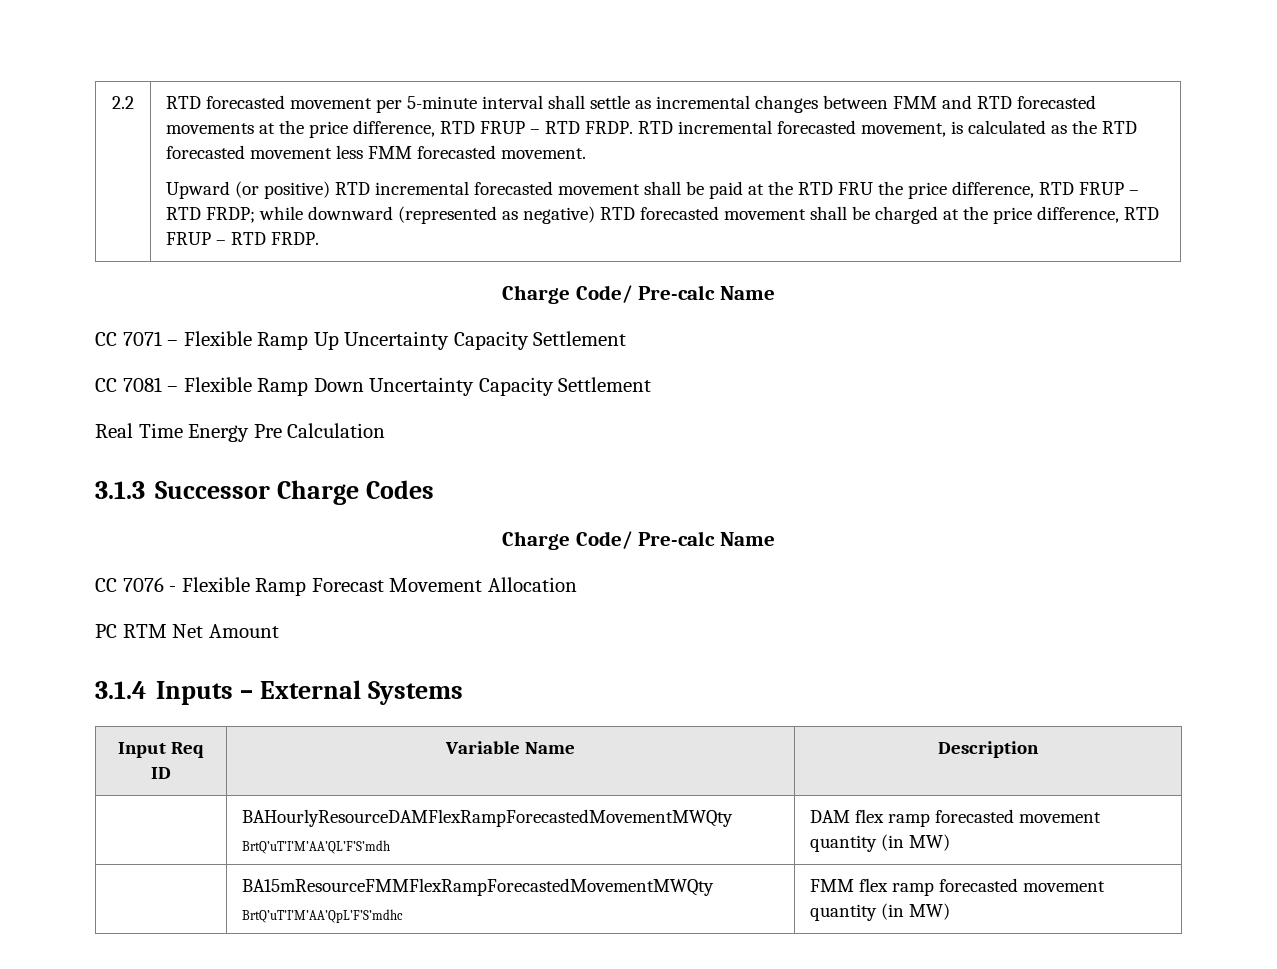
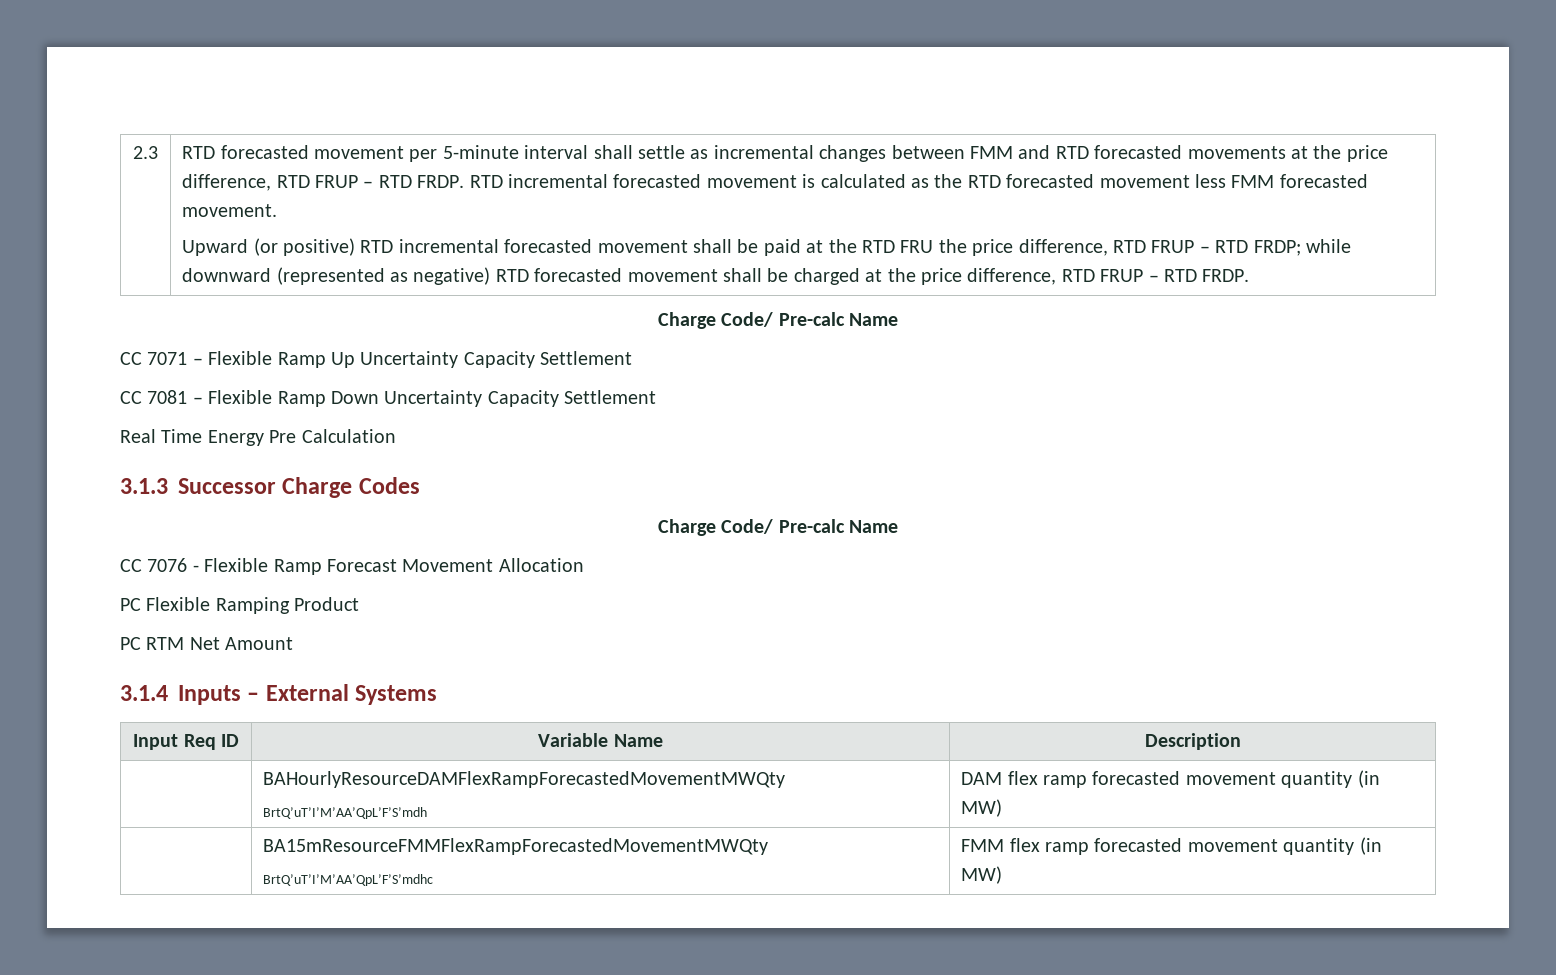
[112,96,134,109] 2.2 -> [133,146,158,159] 2.3
[861,123,947,137] movement, -> [706,175,797,188] movement
(577, 584) none -> [120,597,360,614] // PC Flexible Ramping Product
[242,840,391,854] BrtQ’uT’I’M’AA’QL’F’S’mdh -> [263,807,428,819] BrtQ’uT’I’M’AA’QpL’F’S’mdh

